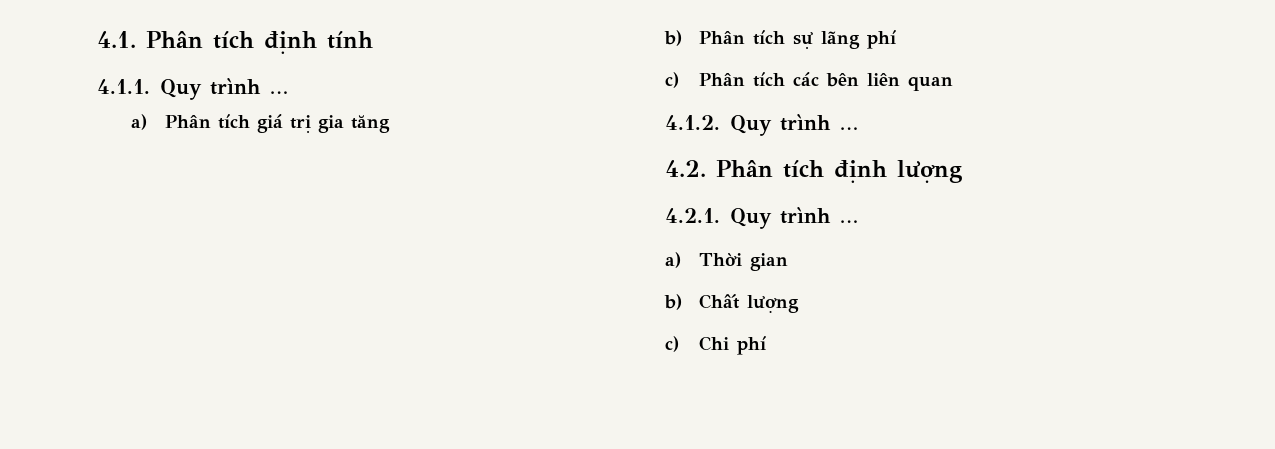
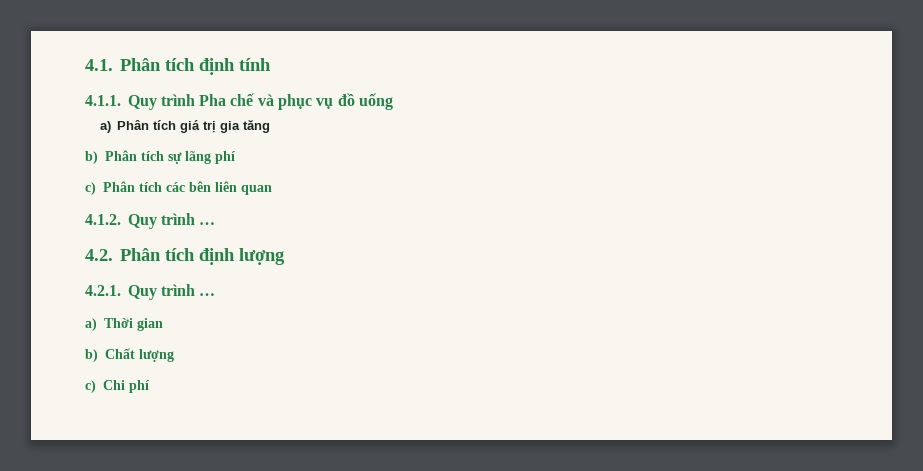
[268,91,288,94] … -> [199,93,394,110] Pha chế và phục vụ đồ uống

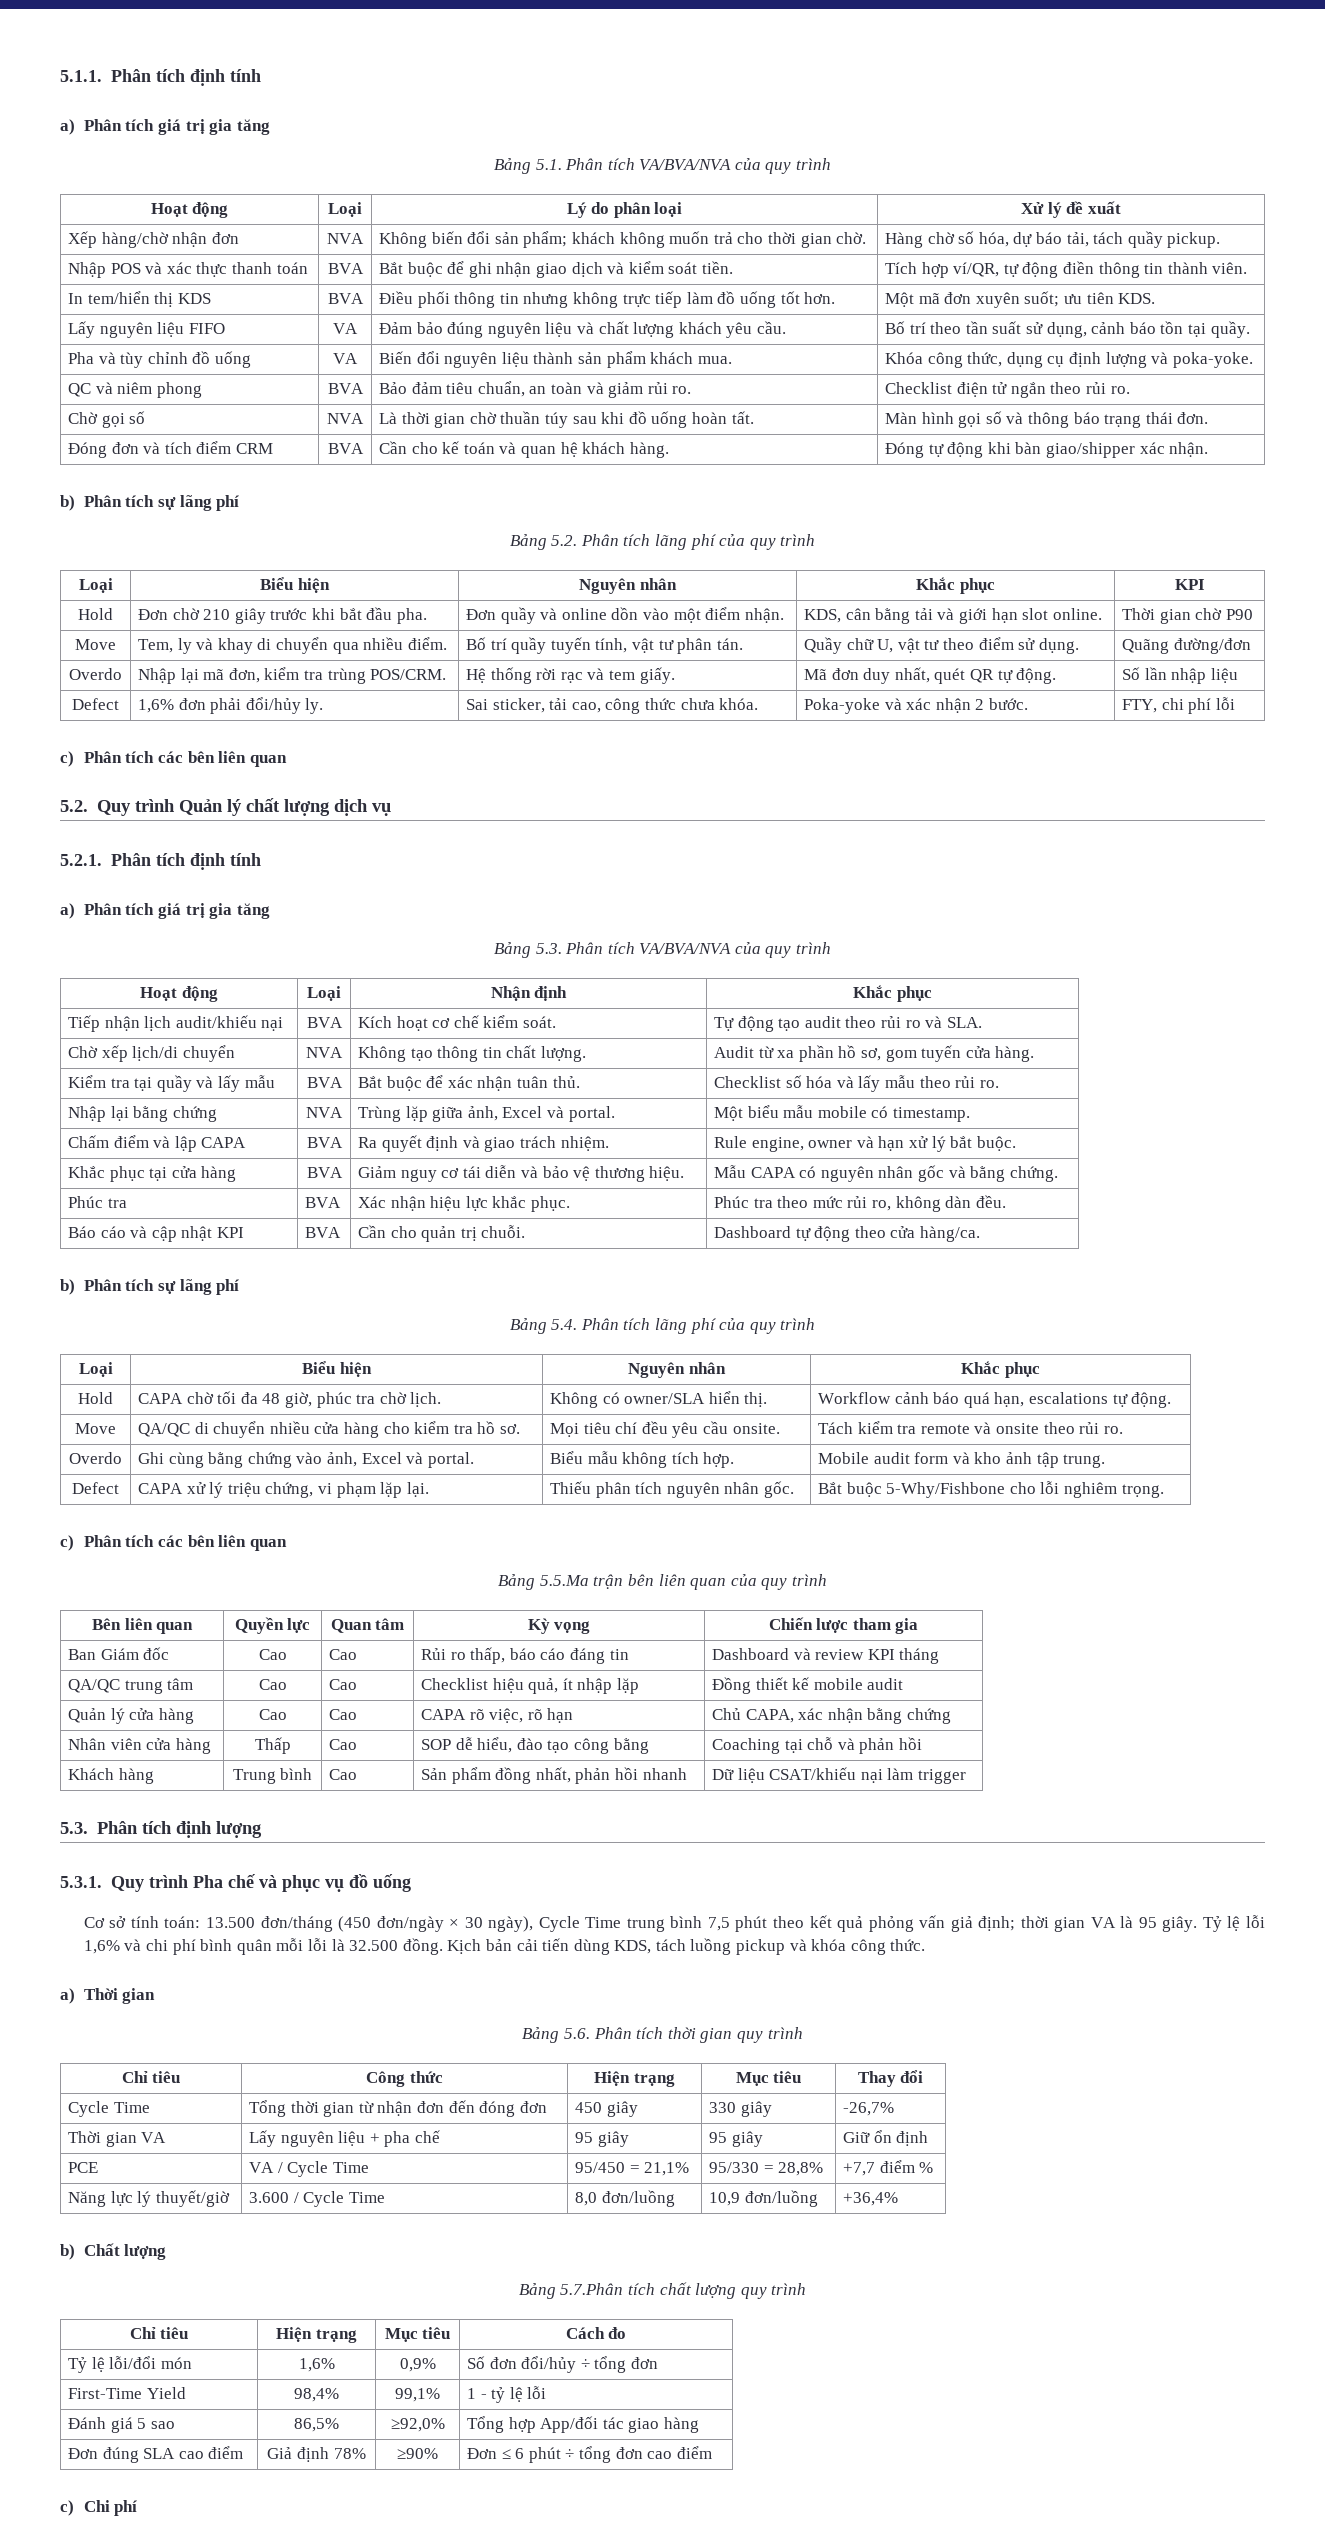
[85,58,271,75] [85,95,121,106] 4.1. Phân tích định tính // 4.1.1. -> [60,69,261,86] [60,119,270,135] [493,158,832,174] [150,202,229,218] [328,202,362,217] [566,202,683,218] [1021,201,1121,218] [68,231,239,248] [327,233,364,244] [379,231,867,248] [885,231,1221,248] [68,262,308,278] [327,263,364,274] [379,261,733,278] [885,261,1248,278] [68,291,211,307] [327,293,364,304] [379,291,836,308] [885,291,1156,308] [68,321,225,338] [333,323,358,334] [379,321,786,338] [885,321,1250,338] [68,351,251,368] [333,353,358,364] [379,351,732,368] [885,352,1253,368] [68,382,202,398] [327,383,364,394] [379,381,692,398] [885,382,1130,398] [68,411,146,428] [327,413,364,424] [379,411,754,428] [885,411,1209,428] [68,441,273,458] [327,443,364,454] [379,441,669,458] [885,442,1209,458] [60,495,240,511] [509,534,816,550] [78,578,113,593] [260,577,330,593] [579,578,677,594] [916,577,995,594] [1174,579,1205,590] [78,608,113,620] [138,607,427,624] [466,607,784,624] [804,608,1102,624] [1122,608,1253,624] [75,639,116,650] [138,637,447,654] [466,637,743,654] [804,637,1079,654] [1122,638,1251,654] [69,668,122,680] [138,667,447,684] [466,667,675,684] [804,667,1057,684] [1122,667,1238,684] [72,698,119,710] [138,697,324,714] [466,698,759,714] [804,698,1028,714] [1122,697,1235,714] [60,751,287,767] [60,798,391,816] [60,853,261,870] [60,903,270,919] [493,942,832,958] [140,986,218,1002] [307,986,341,1001] [490,986,568,1001] [853,985,932,1002] [68,1015,284,1032] [306,1017,343,1028] [358,1015,556,1031] [714,1016,982,1032] [68,1045,235,1062] [306,1047,343,1058] [358,1045,586,1062] [714,1045,1035,1062] [68,1075,275,1092] [306,1077,343,1088] [358,1075,580,1091] [714,1075,999,1092] [68,1106,217,1122] [306,1107,343,1118] [358,1106,615,1122] [714,1105,970,1122] [68,1135,247,1152] [306,1137,343,1148] [358,1135,609,1152] [714,1136,1016,1152] [68,1166,237,1182] [306,1167,343,1178] [358,1165,685,1182] [714,1165,1058,1182] [68,1196,127,1208] [305,1197,342,1208] [358,1196,570,1212] [714,1195,1006,1212] [68,1226,244,1242] [305,1227,342,1238] [358,1225,526,1242] [714,1226,980,1242] [60,1279,240,1295] [509,1318,816,1334] [78,1362,113,1377] [302,1361,372,1377] [628,1362,726,1378] [961,1361,1040,1378] [78,1392,113,1404] [138,1391,442,1408] [550,1391,768,1408] [818,1392,1172,1408] [75,1423,116,1434] [138,1421,520,1438] [550,1421,780,1438] [818,1421,1123,1434] [69,1452,122,1464] [138,1452,474,1468] [550,1451,735,1468] [818,1452,1106,1468] [72,1482,119,1494] [138,1482,429,1498] [550,1481,794,1498] [818,1481,1164,1498] [60,1535,287,1551] [498,1574,827,1590] [91,1618,194,1634] [234,1617,311,1634] [330,1618,405,1633] [527,1618,591,1634] [768,1617,919,1634] [68,1647,170,1660] [258,1649,287,1660] [329,1649,358,1660] [421,1647,629,1664] [712,1648,940,1664] [68,1678,194,1694] [258,1679,287,1690] [329,1679,358,1690] [421,1678,639,1694] [712,1677,904,1694] [68,1708,194,1724] [258,1709,287,1720] [329,1709,358,1720] [421,1708,574,1723] [712,1708,951,1724] [68,1738,211,1754] [254,1737,291,1754] [329,1739,358,1750] [421,1737,649,1754] [712,1737,922,1754] [68,1768,154,1784] [232,1768,313,1784] [329,1769,358,1780] [421,1767,687,1784] [712,1767,966,1784] [60,1821,262,1838] [60,1876,102,1888] 5.1.1. Phân tích định tính // a) Phân tích giá trị gia tăng // Bảng 5.1. Phân tích VA/BVA/NVA của quy trình // Hoạt động | Loại | Lý do phân loại | Xử lý đề xuất // Xếp hàng/chờ nhận đơn | NVA | Không biến đổi sản phẩm; khách không muốn trả cho thời gian chờ. | Hàng chờ số hóa, dự báo tải, tách quầy pickup. // Nhập POS và xác thực thanh toán | BVA | Bắt buộc để ghi nhận giao dịch và kiểm soát tiền. | Tích hợp ví/QR, tự động điền thông tin thành viên. // In tem/hiển thị KDS | BVA | Điều phối thông tin nhưng không trực tiếp làm đồ uống tốt hơn. | Một mã đơn xuyên suốt; ưu tiên KDS. // Lấy nguyên liệu FIFO | VA | Đảm bảo đúng nguyên liệu và chất lượng khách yêu cầu. | Bố trí theo tần suất sử dụng, cảnh báo tồn tại quầy. // Pha và tùy chỉnh đồ uống | VA | Biến đổi nguyên liệu thành sản phẩm khách mua. | Khóa công thức, dụng cụ định lượng và poka-yoke. // QC và niêm phong | BVA | Bảo đảm tiêu chuẩn, an toàn và giảm rủi ro. | Checklist điện tử ngắn theo rủi ro. // Chờ gọi số | NVA | Là thời gian chờ thuần túy sau khi đồ uống hoàn tất. | Màn hình gọi số và thông báo trạng thái đơn. // Đóng đơn và tích điểm CRM | BVA | Cần cho kế toán và quan hệ khách hàng. | Đóng tự động khi bàn giao/shipper xác nhận. // b) Phân tích sự lãng phí // Bảng 5.2. Phân tích lãng phí của quy trình // Loại | Biểu hiện | Nguyên nhân | Khắc phục | KPI // Hold | Đơn chờ 210 giây trước khi bắt đầu pha. | Đơn quầy và online dồn vào một điểm nhận. | KDS, cân bằng tải và giới hạn slot online. | Thời gian chờ P90 // Move | Tem, ly và khay di chuyển qua nhiều điểm. | Bố trí quầy tuyến tính, vật tư phân tán. | Quầy chữ U, vật tư theo điểm sử dụng. | Quãng đường/đơn // Overdo | Nhập lại mã đơn, kiểm tra trùng POS/CRM. | Hệ thống rời rạc và tem giấy. | Mã đơn duy nhất, quét QR tự động. | Số lần nhập liệu // Defect | 1,6% đơn phải đổi/hủy ly. | Sai sticker, tải cao, công thức chưa khóa. | Poka-yoke và xác nhận 2 bước. | FTY, chi phí lỗi // c) Phân tích các bên liên quan // 5.2. Quy trình Quản lý chất lượng dịch vụ // 5.2.1. Phân tích định tính // a) Phân tích giá trị gia tăng // Bảng 5.3. Phân tích VA/BVA/NVA của quy trình // Hoạt động | Loại | Nhận định | Khắc phục // Tiếp nhận lịch audit/khiếu nại | BVA | Kích hoạt cơ chế kiểm soát. | Tự động tạo audit theo rủi ro và SLA. // Chờ xếp lịch/di chuyển | NVA | Không tạo thông tin chất lượng. | Audit từ xa phần hồ sơ, gom tuyến cửa hàng. // Kiểm tra tại quầy và lấy mẫu | BVA | Bắt buộc để xác nhận tuân thủ. | Checklist số hóa và lấy mẫu theo rủi ro. // Nhập lại bằng chứng | NVA | Trùng lặp giữa ảnh, Excel và portal. | Một biểu mẫu mobile có timestamp. // Chấm điểm và lập CAPA | BVA | Ra quyết định và giao trách nhiệm. | Rule engine, owner và hạn xử lý bắt buộc. // Khắc phục tại cửa hàng | BVA | Giảm nguy cơ tái diễn và bảo vệ thương hiệu. | Mẫu CAPA có nguyên nhân gốc và bằng chứng. // Phúc tra | BVA | Xác nhận hiệu lực khắc phục. | Phúc tra theo mức rủi ro, không dàn đều. // Báo cáo và cập nhật KPI | BVA | Cần cho quản trị chuỗi. | Dashboard tự động theo cửa hàng/ca. // b) Phân tích sự lãng phí // Bảng 5.4. Phân tích lãng phí của quy trình // Loại | Biểu hiện | Nguyên nhân | Khắc phục // Hold | CAPA chờ tối đa 48 giờ, phúc tra chờ lịch. | Không có owner/SLA hiển thị. | Workflow cảnh báo quá hạn, escalations tự động. // Move | QA/QC di chuyển nhiều cửa hàng cho kiểm tra hồ sơ. | Mọi tiêu chí đều yêu cầu onsite. | Tách kiểm tra remote và onsite theo rủi ro. // Overdo | Ghi cùng bằng chứng vào ảnh, Excel và portal. | Biểu mẫu không tích hợp. | Mobile audit form và kho ảnh tập trung. // Defect | CAPA xử lý triệu chứng, vi phạm lặp lại. | Thiếu phân tích nguyên nhân gốc. | Bắt buộc 5-Why/Fishbone cho lỗi nghiêm trọng. // c) Phân tích các bên liên quan // Bảng 5.5.Ma trận bên liên quan của quy trình // Bên liên quan | Quyền lực | Quan tâm | Kỳ vọng | Chiến lược tham gia // Ban Giám đốc | Cao | Cao | Rủi ro thấp, báo cáo đáng tin | Dashboard và review KPI tháng // QA/QC trung tâm | Cao | Cao | Checklist hiệu quả, ít nhập lặp | Đồng thiết kế mobile audit // Quản lý cửa hàng | Cao | Cao | CAPA rõ việc, rõ hạn | Chủ CAPA, xác nhận bằng chứng // Nhân viên cửa hàng | Thấp | Cao | SOP dễ hiểu, đào tạo công bằng | Coaching tại chỗ và phản hồi // Khách hàng | Trung bình | Cao | Sản phẩm đồng nhất, phản hồi nhanh | Dữ liệu CSAT/khiếu nại làm trigger // 5.3. Phân tích định lượng // 5.3.1.
[99,120,271,133] [85,150,236,164] [85,181,272,195] [85,213,216,229] [85,248,285,265] [85,284,216,300] [85,318,163,331] [85,348,174,362] a) Phân tích giá trị gia tăng // b) Phân tích sự lãng phí // c) Phân tích các bên liên quan // 4.1.2. Quy trình … // 4.2. Phân tích định lượng // 4.2.1. Quy trình … // a) Thời gian // b) Chất lượng -> [83,1915,1266,1932] [83,1938,926,1955] [60,1988,156,2004] [522,2027,803,2043] [121,2071,181,2083] [366,2071,443,2087] [594,2071,675,2087] [735,2071,802,2086] [857,2070,924,2087] [68,2101,150,2117] [249,2100,547,2117] [575,2101,638,2117] [709,2101,772,2117] [843,2102,895,2116] [68,2131,167,2147] [249,2130,440,2147] [575,2131,629,2147] [709,2131,763,2147] [843,2130,929,2146] [68,2162,99,2173] [249,2161,369,2177] [575,2162,690,2176] [709,2162,824,2176] [843,2160,934,2176] [68,2190,230,2207] [249,2191,385,2207] [575,2190,675,2207] [709,2190,818,2207] [843,2192,899,2206] [60,2243,167,2260] [518,2282,807,2299] [129,2327,189,2339] [276,2327,357,2343] [384,2327,451,2342] [565,2327,627,2339] [68,2356,192,2373] [298,2358,335,2372] [399,2358,436,2372] [467,2356,658,2373] [68,2387,186,2399] [294,2388,339,2402] [395,2388,440,2402] [467,2386,547,2403] [68,2417,175,2433] [294,2418,339,2432] [390,2418,445,2432] [467,2416,699,2433] [68,2446,244,2463] [267,2447,366,2462] [397,2448,438,2459] [467,2446,712,2463] Cơ sở tính toán: 13.500 đơn/tháng (450 đơn/ngày × 30 ngày), Cycle Time trung bình 7,5 phút theo kết quả phỏng vấn giả định; thời gian VA là 95 giây. Tỷ lệ lỗi 1,6% và chi phí bình quân mỗi lỗi là 32.500 đồng. Kịch bản cải tiến dùng KDS, tách luồng pickup và khóa công thức. // a) Thời gian // Bảng 5.6. Phân tích thời gian quy trình // Chỉ tiêu | Công thức | Hiện trạng | Mục tiêu | Thay đổi // Cycle Time | Tổng thời gian từ nhận đơn đến đóng đơn | 450 giây | 330 giây | -26,7% // Thời gian VA | Lấy nguyên liệu + pha chế | 95 giây | 95 giây | Giữ ổn định // PCE | VA / Cycle Time | 95/450 = 21,1% | 95/330 = 28,8% | +7,7 điểm % // Năng lực lý thuyết/giờ | 3.600 / Cycle Time | 8,0 đơn/luồng | 10,9 đơn/luồng | +36,4% // b) Chất lượng // Bảng 5.7.Phân tích chất lượng quy trình // Chỉ tiêu | Hiện trạng | Mục tiêu | Cách đo // Tỷ lệ lỗi/đổi món | 1,6% | 0,9% | Số đơn đổi/hủy ÷ tổng đơn // First-Time Yield | 98,4% | 99,1% | 1 - tỷ lệ lỗi // Đánh giá 5 sao | 86,5% | ≥92,0% | Tổng hợp App/đối tác giao hàng // Đơn đúng SLA cao điểm | Giả định 78% | ≥90% | Đơn ≤ 6 phút ÷ tổng đơn cao điểm

